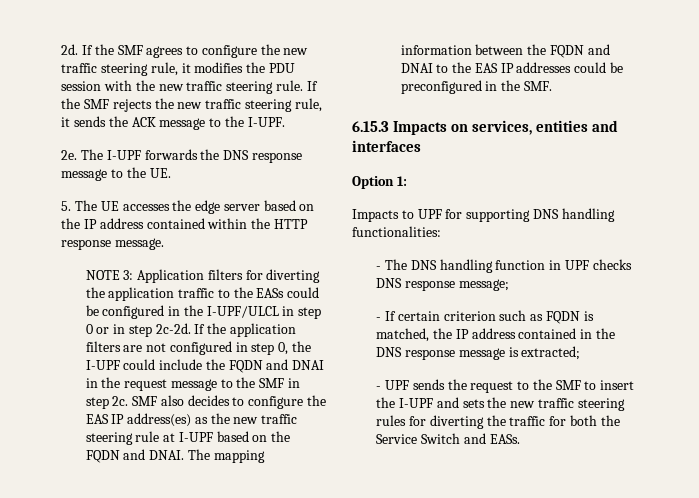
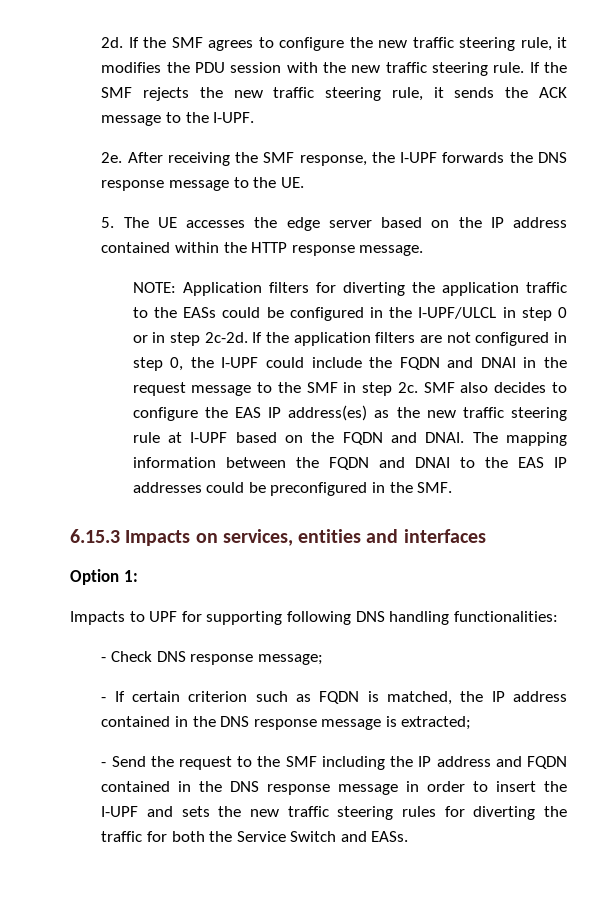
[81,149,104,160] The -> [127,152,395,166] After receiving the SMF response, the
[85,270,134,280] NOTE 3: -> [132,282,176,293] NOTE:
(531, 215) none -> [286,611,351,625] following
[385,259,632,273] The DNS handling function in UPF checks -> [110,651,152,662] Check
[385,379,445,390] UPF sends -> [111,756,146,767] Send
(581, 385) none -> [321,756,567,770] [101,781,466,795] including the IP address and FQDN contained in the DNS response message in order

